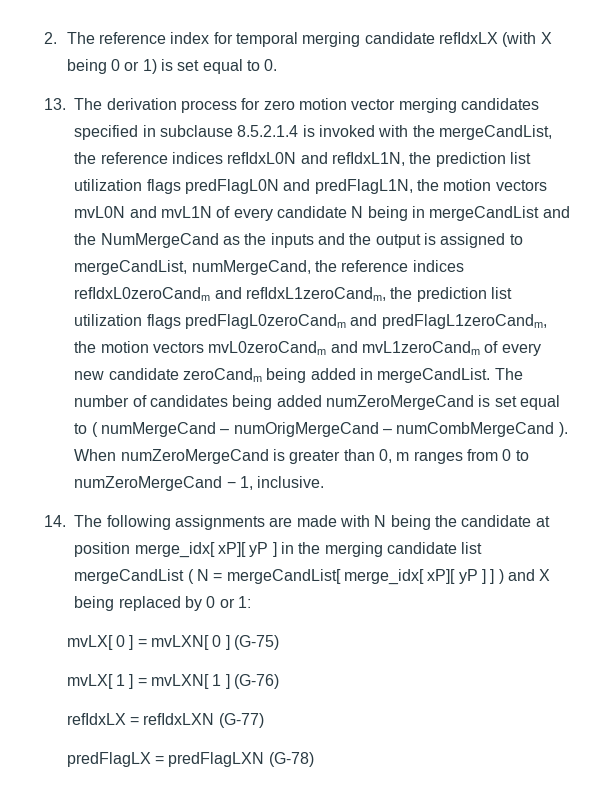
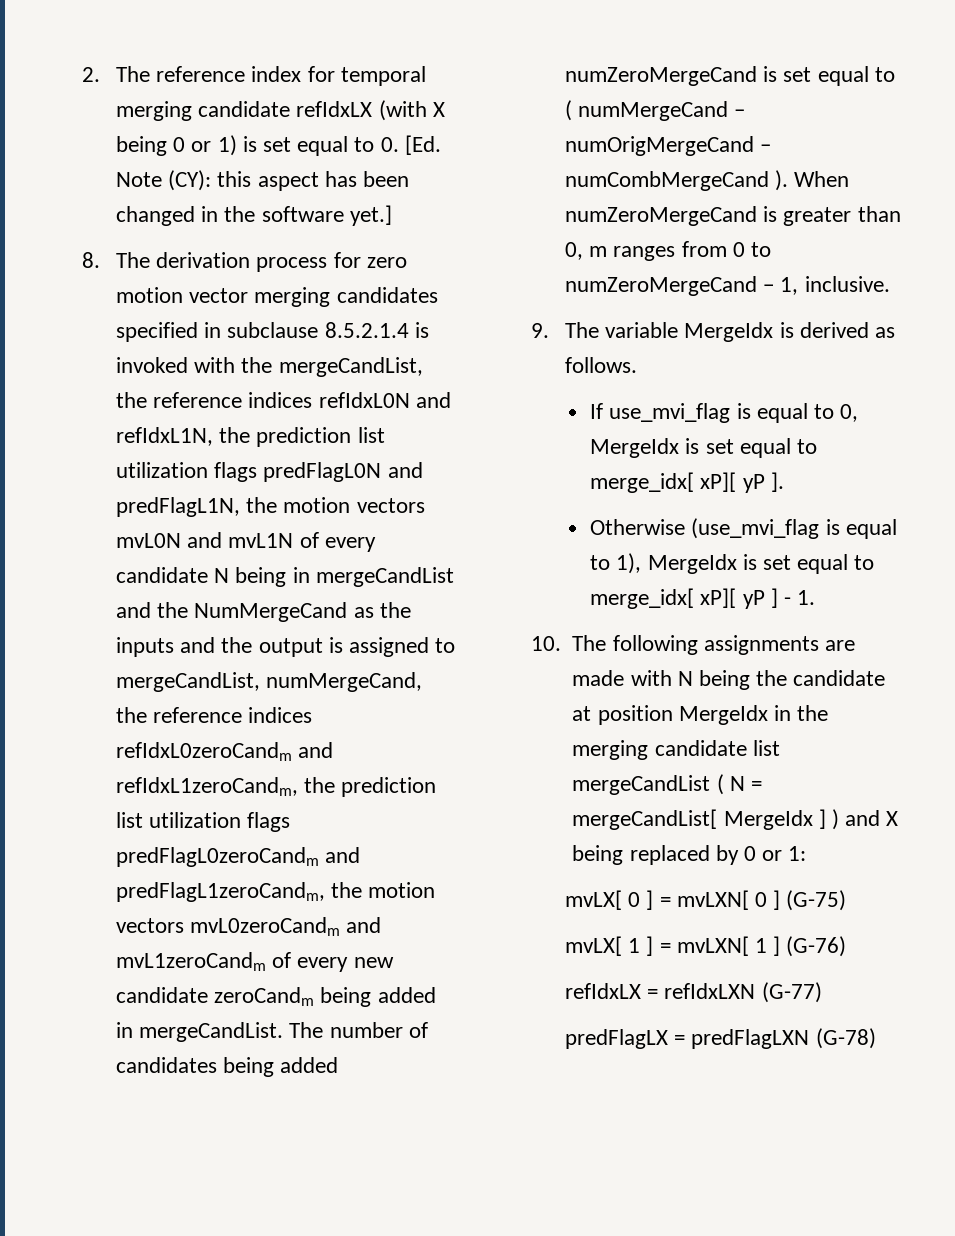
[44,98,67,110] // 13. -> [404,135,441,155] [115,170,409,191] [115,205,392,226] [81,252,100,268] [Ed. Note (CY): this aspect has been changed in the software yet.] // 8.
[44,515,67,527] 14. -> [530,322,895,342] [564,357,637,373] [590,403,859,423] [590,438,818,458] [590,472,784,493] [590,518,897,539] [590,553,875,574] [590,588,816,609] [530,636,561,651] 9. The variable MergeIdx is derived as follows. // If use_mvi_flag is equal to 0, MergeIdx is set equal to merge_idx[ xP][ yP ]. // Otherwise (use_mvi_flag is equal to 1), MergeIdx is set equal to merge_idx[ xP][ yP ] - 1. // 10.
[134,542,277,558] merge_idx[ xP][ yP ] -> [678,705,768,725] MergeIdx
[344,569,486,585] merge_idx[ xP][ yP ] -> [723,810,813,830] MergeIdx

